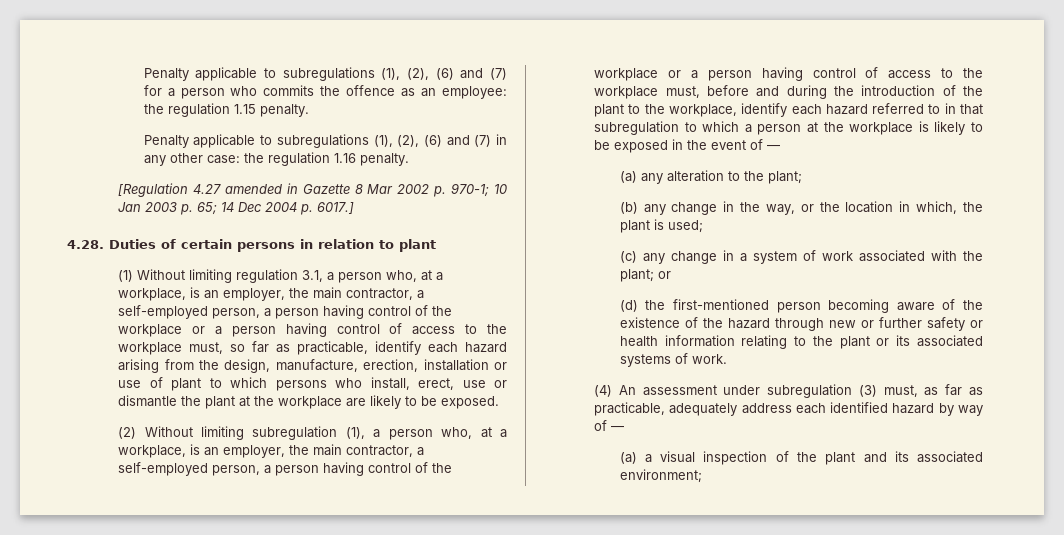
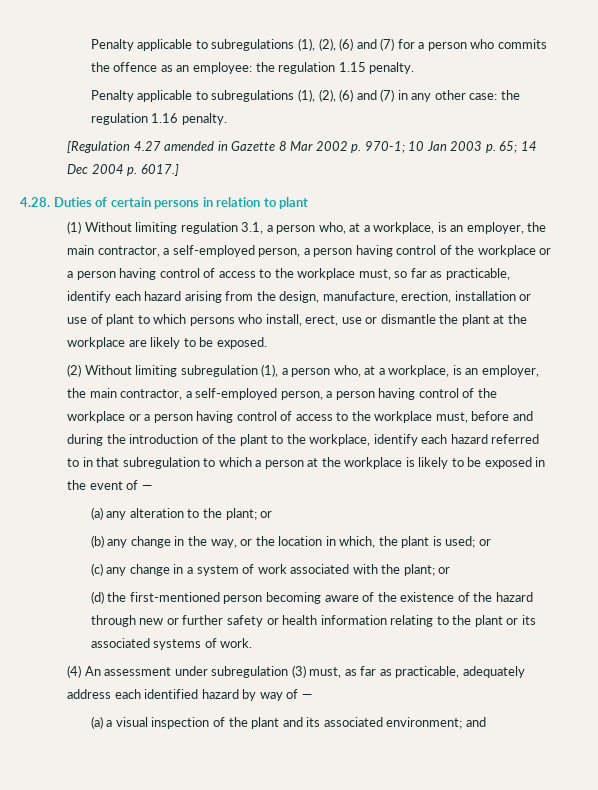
(802, 177) none -> [260,511,273,518] or
(703, 226) none -> [478,539,491,546] or
(702, 476) none -> [465,717,486,727] and

